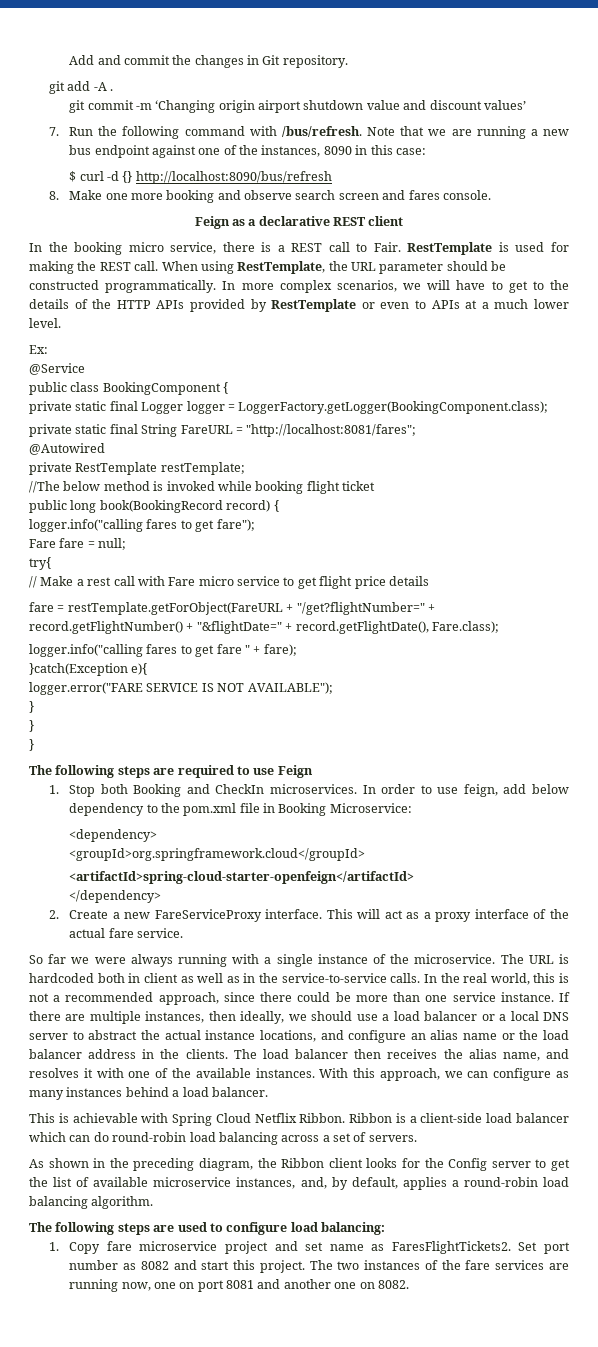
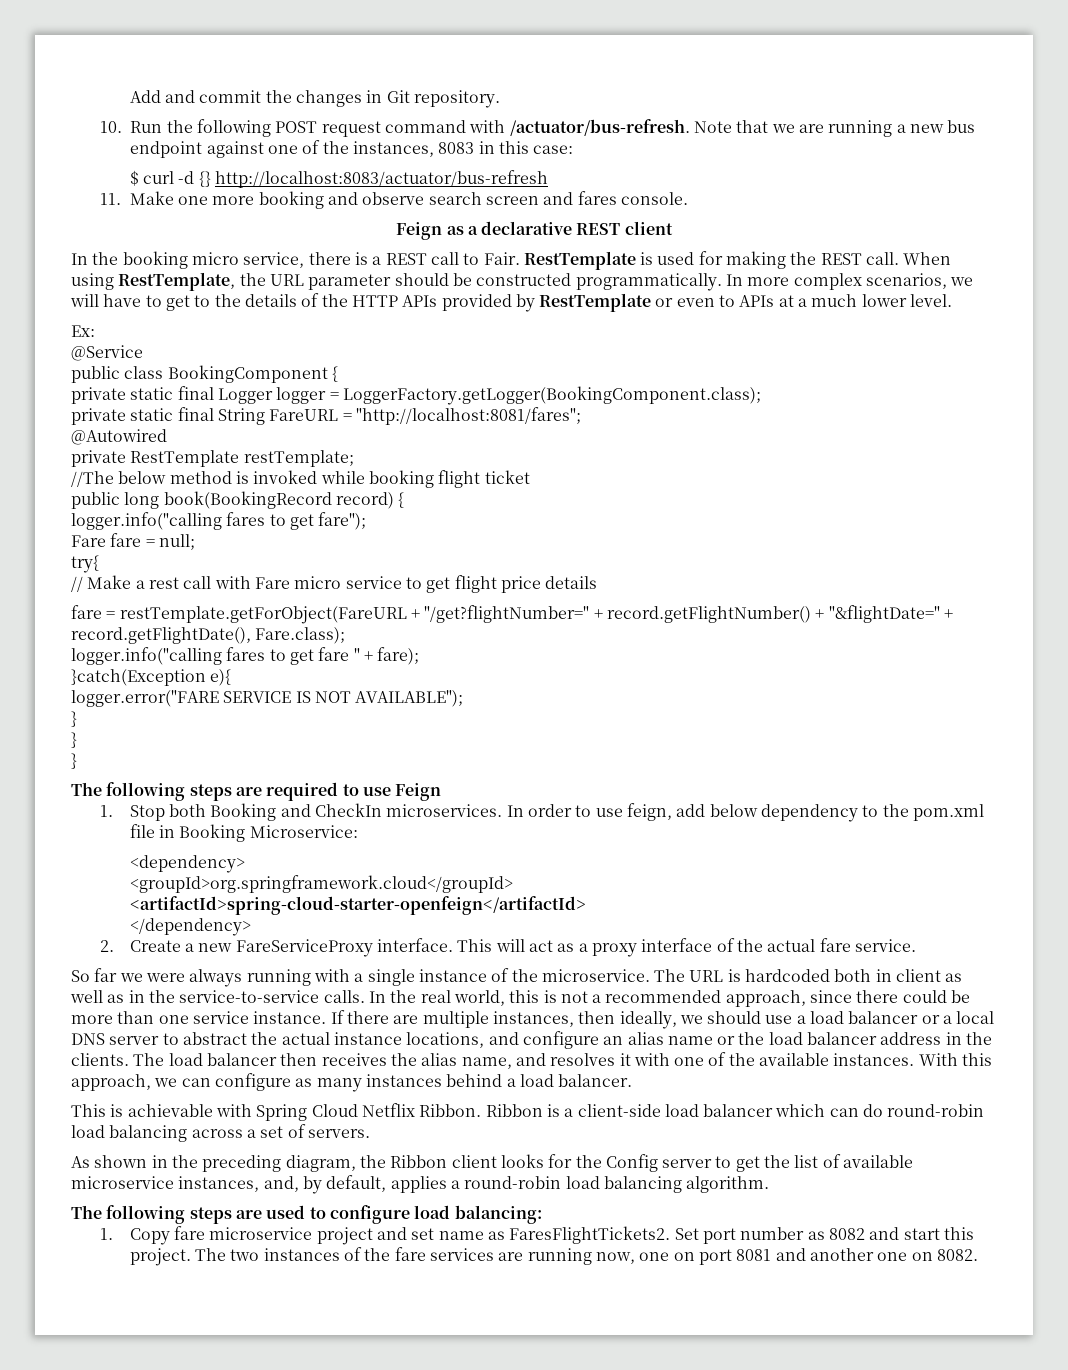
[49,81,114,94] [69,100,526,113] [49,127,60,136] git add -A . // git commit -m ‘Changing origin airport shutdown value and discount values’ // 7. -> [100,121,123,133] 10.
(180, 132) none -> [275,121,381,137] POST request
[281,126,362,137] /bus/refresh. -> [509,119,690,136] /actuator/bus-refresh.
[323,146,352,155] 8090 -> [438,142,475,154] 8083
[135,171,332,184] [49,191,60,200] http://localhost:8090/bus/refresh // 8. -> [215,170,549,188] [100,193,122,205] http://localhost:8083/actuator/bus-refresh // 11.

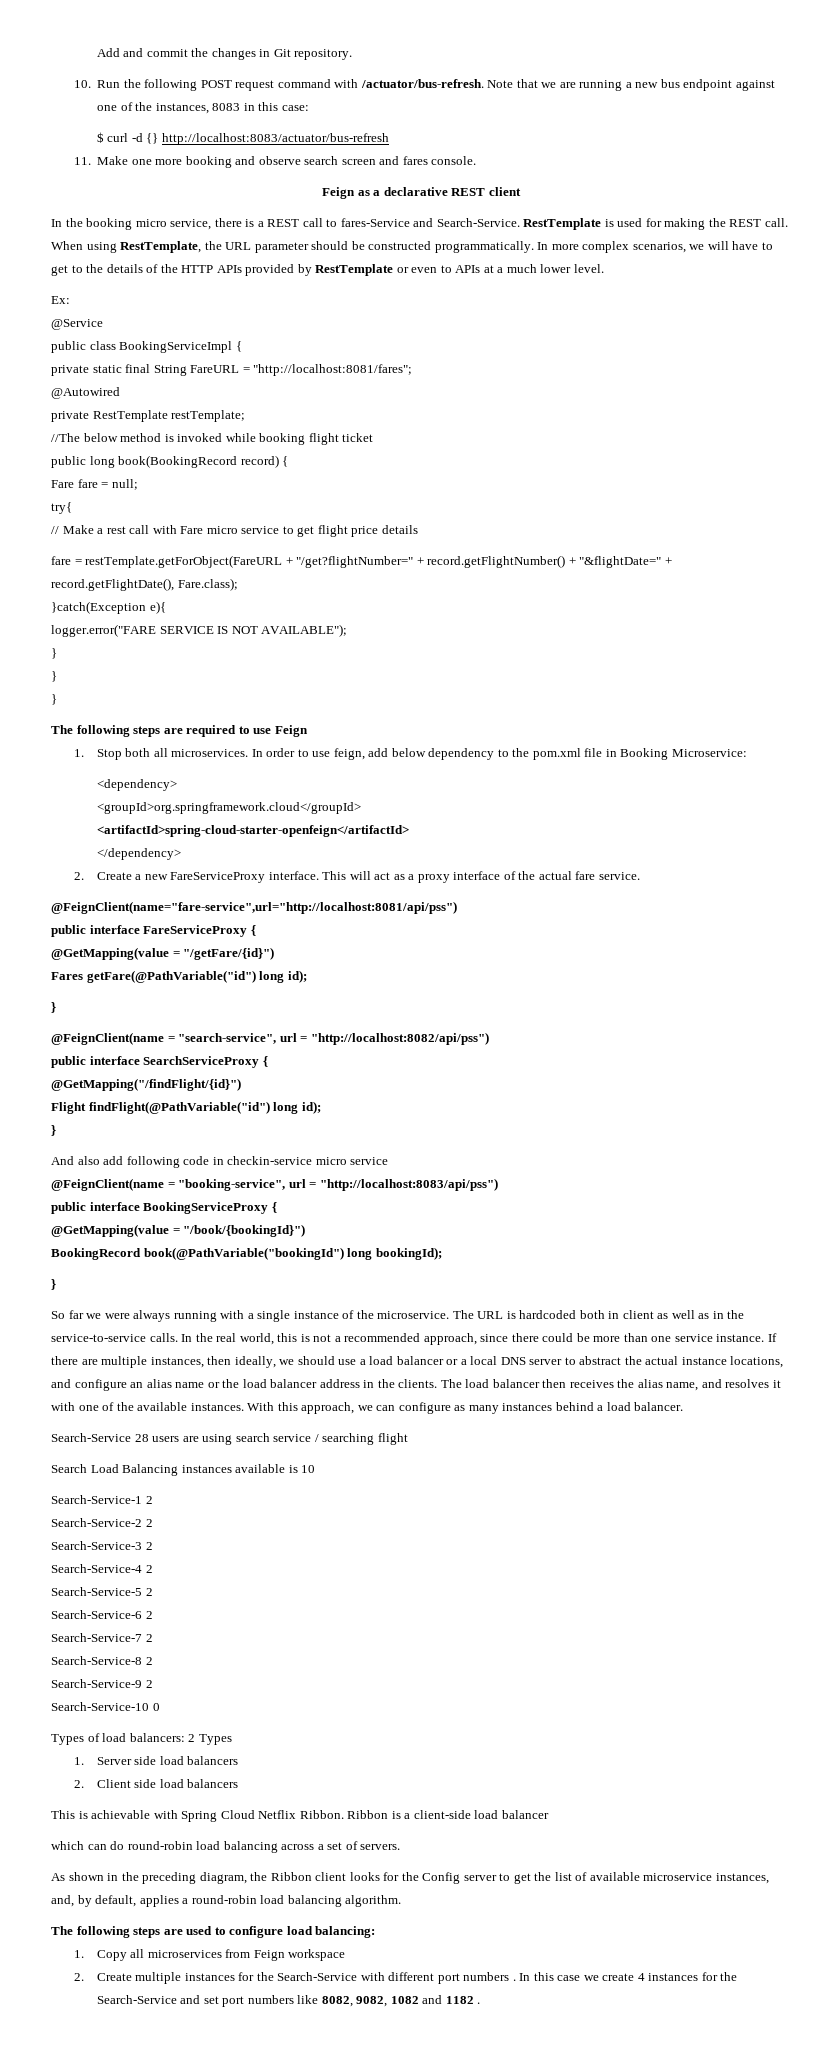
[483,252,520,265] Fair. -> [340,218,520,227] fares-Service and Search-Service.
[167,365,338,383] [71,386,761,405] BookingComponent { // private static final Logger logger = LoggerFactory.getLogger(BookingComponent.class); -> [119,341,242,353] BookingServiceImpl {
[71,512,367,530] // logger.info("calling fares to get fare"); -> (289, 461) none
[71,647,420,665] // logger.info("calling fares to get fare " + fare); -> (238, 584) none
[210,803,383,821] Booking and CheckIn -> [153,748,168,757] all
(916, 945) none -> [51,901,457,914] [51,925,256,937] [51,947,275,960] [51,970,307,983] [51,1002,56,1013] [51,1032,489,1045] [51,1056,268,1068] [51,1078,241,1091] [51,1101,321,1114] [51,1125,56,1136] [51,1156,389,1168] [51,1178,498,1191] [51,1202,277,1214] [51,1224,306,1237] [51,1247,442,1260] [51,1279,56,1290] // @FeignClient(name="fare-service",url="http://localhost:8081/api/pss") // public interface FareServiceProxy { // @GetMapping(value = "/getFare/{id}") // Fares getFare(@PathVariable("id") long id); // } // @FeignClient(name = "search-service", url = "http://localhost:8082/api/pss") // public interface SearchServiceProxy { // @GetMapping("/findFlight/{id}") // Flight findFlight(@PathVariable("id") long id); // } // And also add following code in checkin-service micro service // @FeignClient(name = "booking-service", url = "http://localhost:8083/api/pss") // public interface BookingServiceProxy { // @GetMapping(value = "/book/{bookingId}") // BookingRecord book(@PathVariable("bookingId") long bookingId); // }
(633, 1080) none -> [51,1433,408,1445] [51,1464,316,1476] [51,1495,153,1504] [51,1518,153,1527] [51,1541,153,1550] [51,1564,153,1573] [51,1587,153,1596] [51,1610,153,1619] [51,1633,153,1642] [51,1656,153,1665] [51,1679,153,1688] [51,1702,160,1711] [51,1733,232,1745] [73,1756,239,1765] [73,1779,239,1788] // Search-Service 28 users are using search service / searching flight // Search Load Balancing instances available is 10 // Search-Service-1 2 // Search-Service-2 2 // Search-Service-3 2 // Search-Service-4 2 // Search-Service-5 2 // Search-Service-6 2 // Search-Service-7 2 // Search-Service-8 2 // Search-Service-9 2 // Search-Service-10 0 // Types of load balancers: 2 Types // 1. Server side load balancers // 2. Client side load balancers
(774, 1110) none -> (549, 1814) //
[174,1226,974,1245] [129,1247,978,1266] fare microservice project and set name as FaresFlightTickets2. Set port number as 8082 and start this project. The two instances of the fare services are running now, one on port 8081 and another one on 8082. -> [130,1949,346,1961] [73,1972,738,1984] [96,1995,481,2007] all microservices from Feign workspace // 2. Create multiple instances for the Search-Service with different port numbers . In this case we create 4 instances for the Search-Service and set port numbers like 8082, 9082, 1082 and 1182 .

